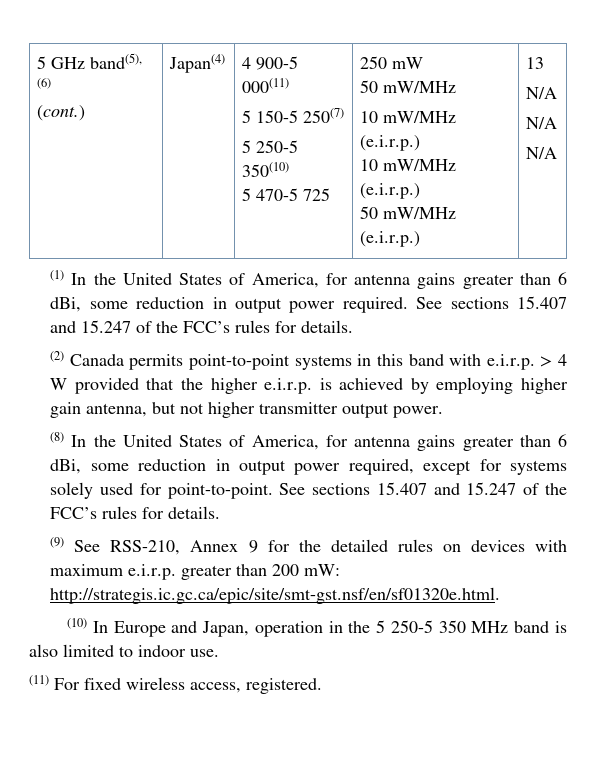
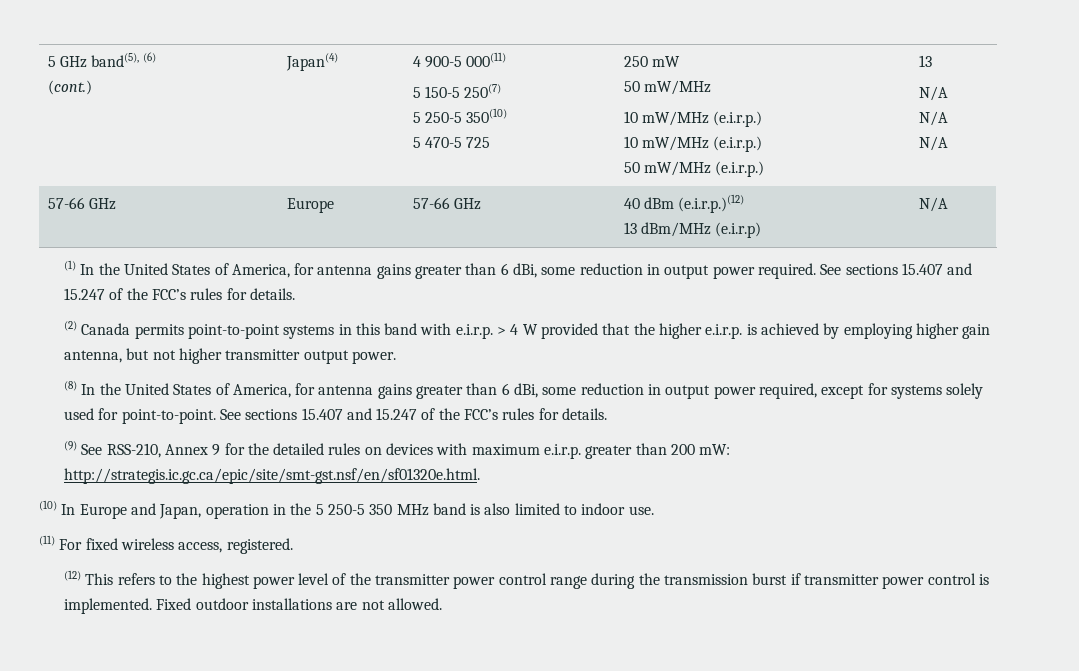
(557, 153) none -> [47,197,116,210] [286,198,334,213] [412,197,481,210] [623,194,745,213] [623,222,762,238] [918,197,948,212] // 57-66 GHz | Europe | 57-66 GHz | 40 dBm (e.i.r.p.)(12) // 13 dBm/MHz (e.i.r.p) | N/A
(322, 686) none -> [63,570,989,589] [63,598,442,614] // (12) This refers to the highest power level of the transmitter power control range during the transmission burst if transmitter power control is implemented. Fixed outdoor installations are not allowed.

